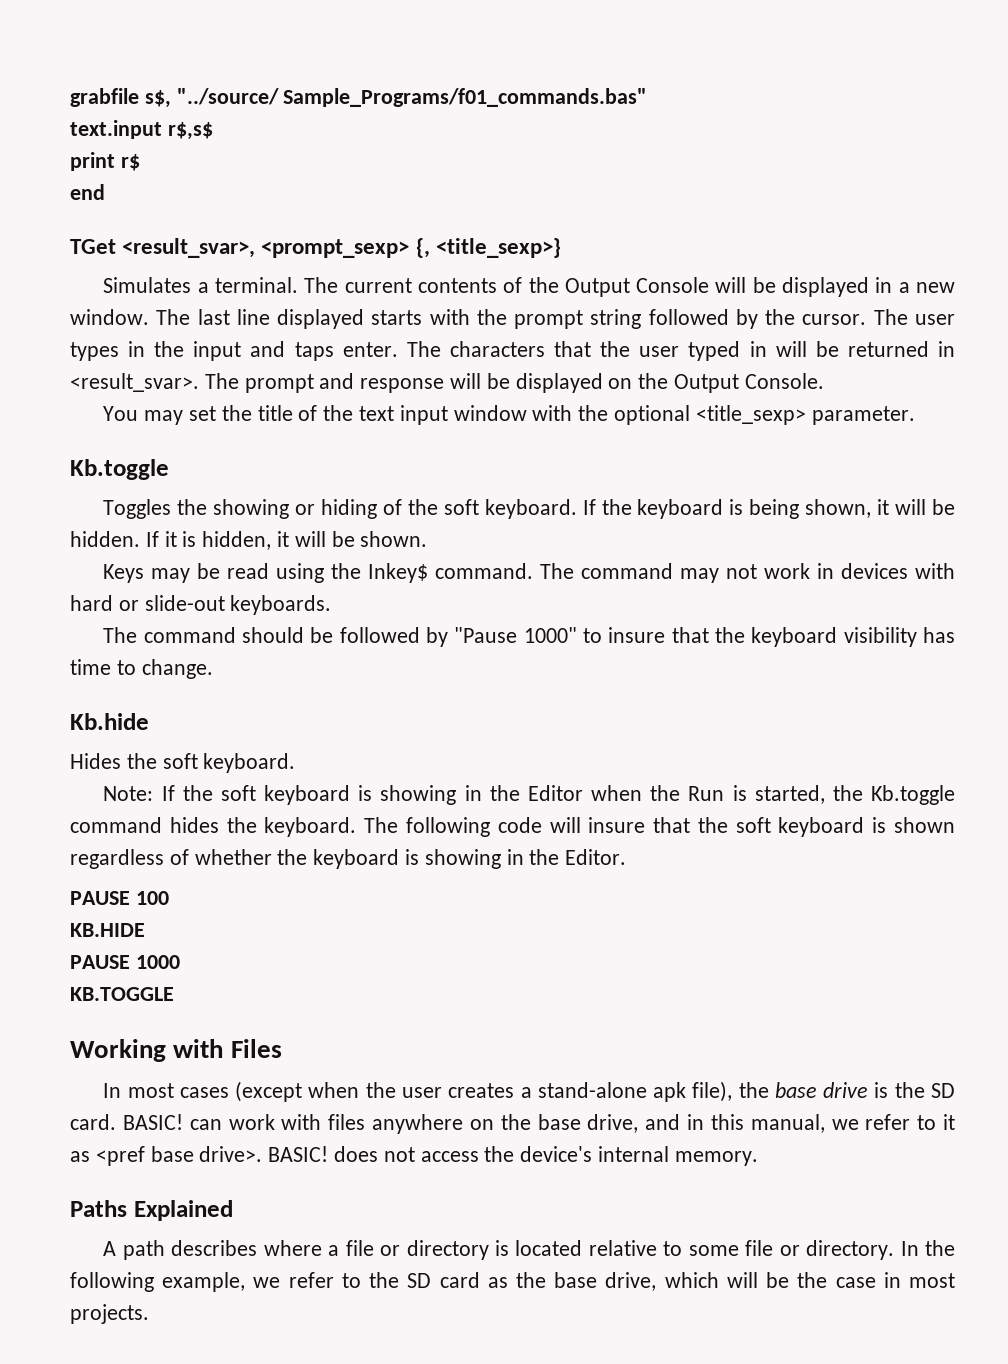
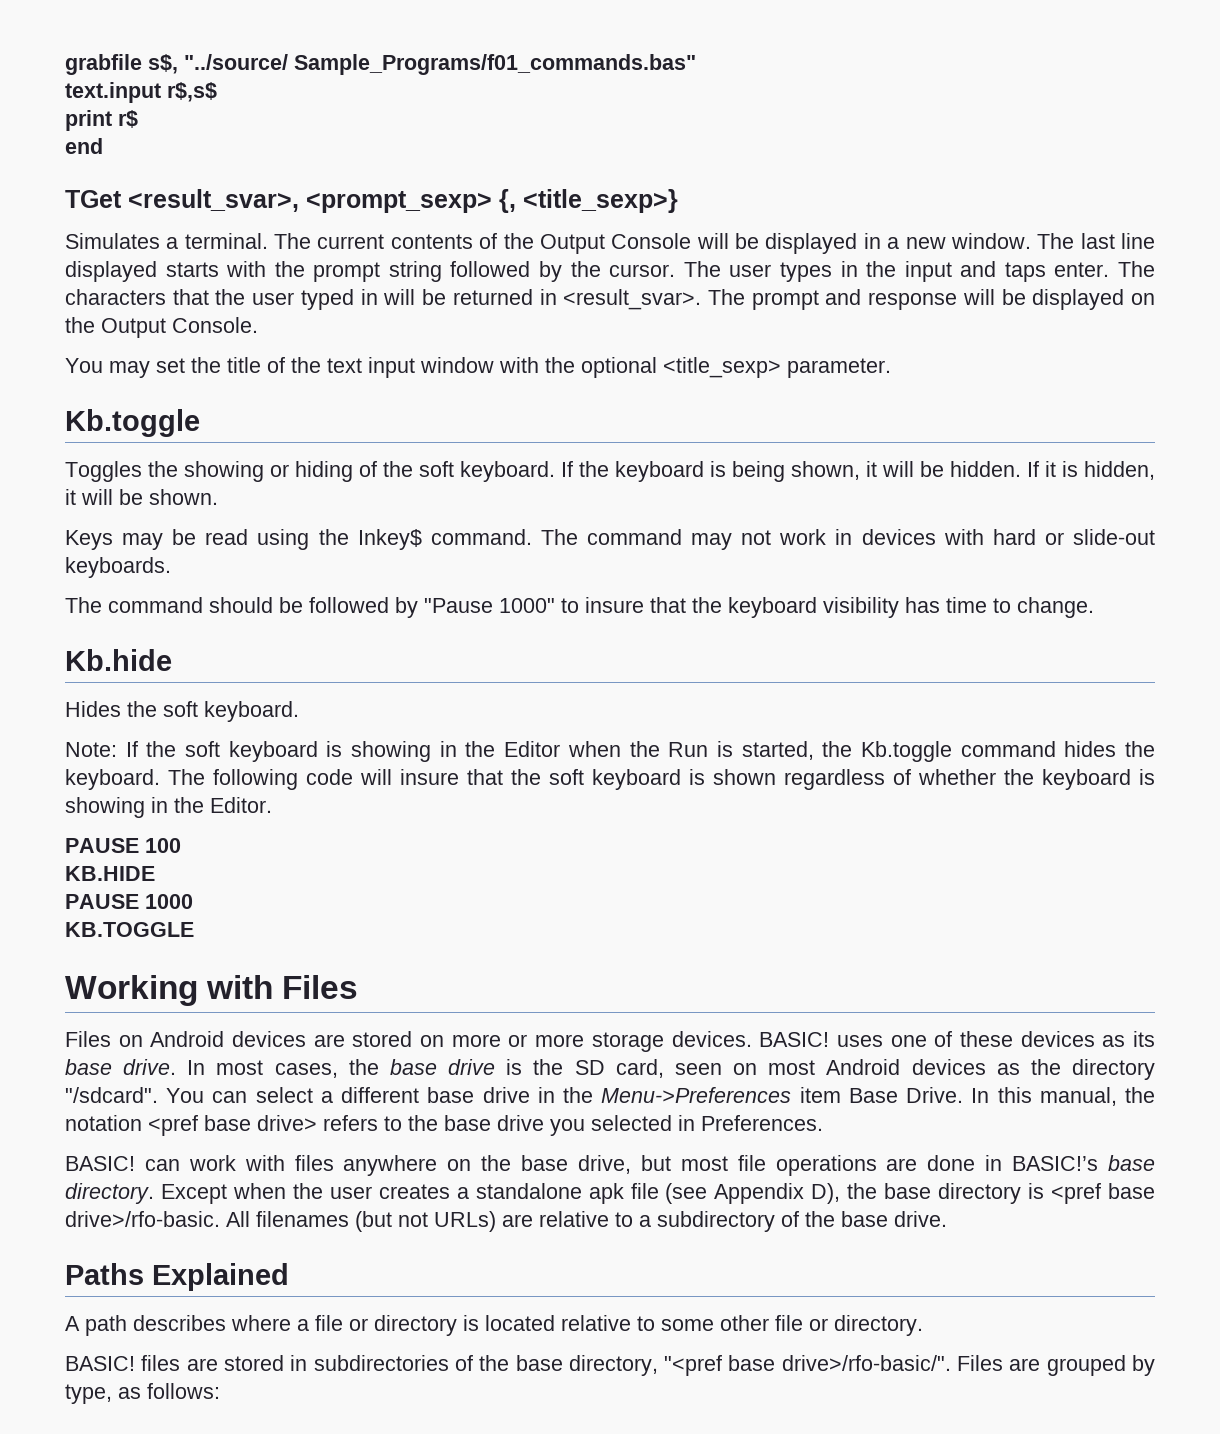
[103,1081,733,1102] In most cases (except when the user creates a stand-alone apk file), -> [65,1031,1156,1052] [65,1059,338,1078] Files on Android devices are stored on more or more storage devices. BASIC! uses one of these devices as its base drive. In most cases,
[70,1114,116,1130] card. -> [615,1059,1155,1080] [65,1087,1156,1106] [65,1115,823,1136] card, seen on most Android devices as the directory "/sdcard". You can select a different base drive in the Menu->Preferences item Base Drive. In this manual, the notation <pref base drive> refers to the base drive you selected in Preferences. //
[645,1114,956,1133] [70,1146,758,1166] and in this manual, we refer to it as <pref base drive>. BASIC! does not access the device's internal memory. -> [640,1155,1156,1176] [65,1183,1155,1204] [65,1211,947,1232] but most file operations are done in BASIC!’s base directory. Except when the user creates a standalone apk file (see Appendix D), the base directory is <pref base drive>/rfo-basic. All filenames (but not URLs) are relative to a subdirectory of the base drive.
(739, 1250) none -> [720,1315,769,1331] other
[900,1240,955,1256] [70,1272,955,1292] [70,1304,149,1324] In the following example, we refer to the SD card as the base drive, which will be the case in most projects. -> [65,1355,1155,1376] [65,1383,220,1404] // BASIC! files are stored in subdirectories of the base directory, "<pref base drive>/rfo-basic/". Files are grouped by type, as follows:

